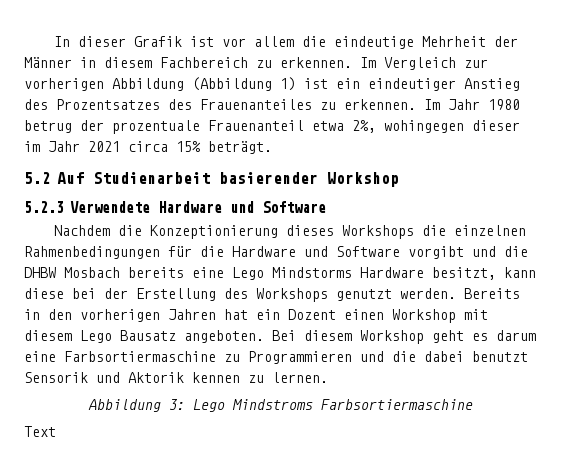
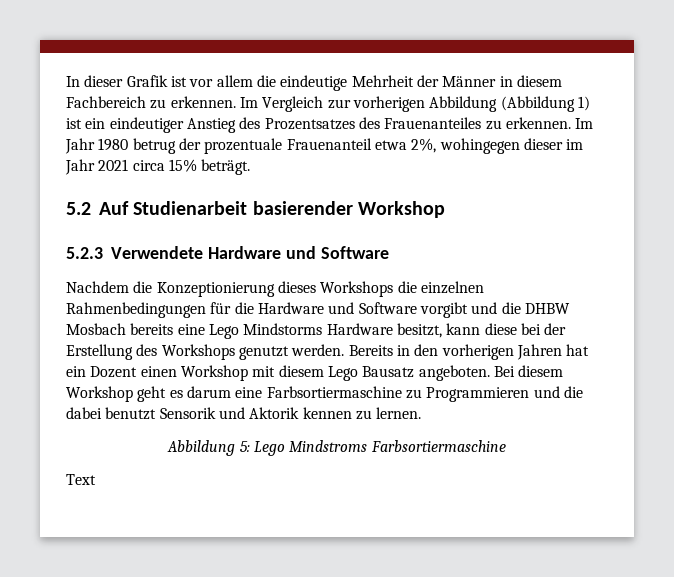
[169,399,185,410] 3: -> [239,441,250,452] 5:

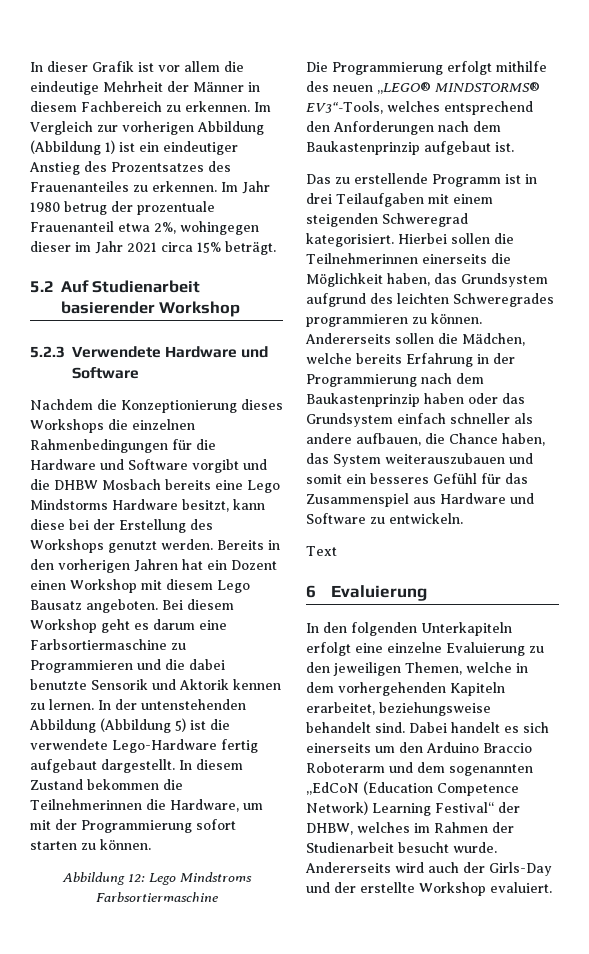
[105,407,157,420] benutzt -> [30,679,87,690] benutzte
[167,440,250,456] // Abbildung 5: -> [98,699,246,710] [29,718,230,733] [30,739,258,753] [30,759,243,773] [30,779,183,790] [30,799,263,812] [30,819,236,833] [30,839,151,850] [61,872,145,885] In der untenstehenden Abbildung (Abbildung 5) ist die verwendete Lego-Hardware fertig aufgebaut dargestellt. In diesem Zustand bekommen die Teilnehmerinnen die Hardware, um mit der Programmierung sofort starten zu können. // Abbildung 12:
[66,474,96,485] Text -> [306,61,547,75] [306,81,540,94] [306,101,533,115] [306,121,501,135] [306,141,514,155] [306,173,537,187] [306,193,493,207] [306,213,468,227] [306,233,514,247] [306,253,511,264] [306,273,548,287] [306,293,554,307] [306,313,482,327] [305,333,525,346] [306,353,515,367] [306,373,484,387] [306,393,525,407] [306,413,533,427] [306,433,545,446] [306,453,533,467] [306,473,528,484] [306,493,534,507] [306,513,463,524] [306,546,337,556] [306,585,428,601] [306,622,512,636] [306,642,544,656] [306,662,528,676] [306,682,505,696] [306,702,491,716] [306,722,549,733] [306,742,532,753] [306,762,533,776] [306,781,519,796] [306,801,520,816] [306,822,514,835] [306,842,497,853] [305,862,552,876] [306,882,552,896] Die Programmierung erfolgt mithilfe des neuen „LEGO® MINDSTORMS® EV3“-Tools, welches entsprechend den Anforderungen nach dem Baukastenprinzip aufgebaut ist. // Das zu erstellende Programm ist in drei Teilaufgaben mit einem steigenden Schweregrad kategorisiert. Hierbei sollen die Teilnehmerinnen einerseits die Möglichkeit haben, das Grundsystem aufgrund des leichten Schweregrades programmieren zu können. Andererseits sollen die Mädchen, welche bereits Erfahrung in der Programmierung nach dem Baukastenprinzip haben oder das Grundsystem einfach schneller als andere aufbauen, die Chance haben, das System weiterauszubauen und somit ein besseres Gefühl für das Zusammenspiel aus Hardware und Software zu entwickeln. // Text // 6 Evaluierung // In den folgenden Unterkapiteln erfolgt eine einzelne Evaluierung zu den jeweiligen Themen, welche in dem vorhergehenden Kapiteln erarbeitet, beziehungsweise behandelt sind. Dabei handelt es sich einerseits um den Arduino Braccio Roboterarm und dem sogenannten „EdCoN (Education Competence Network) Learning Festival“ der DHBW, welches im Rahmen der Studienarbeit besucht wurde. Andererseits wird auch der Girls-Day und der erstellte Workshop evaluiert.

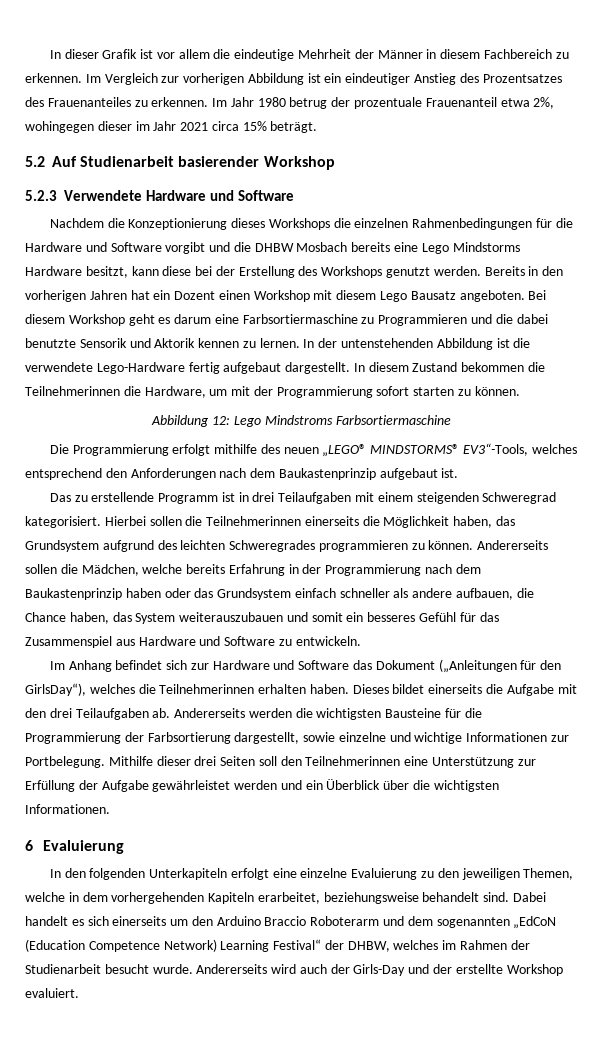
[30,140,115,155] (Abbildung 1) -> (304, 79) none
[100,718,186,733] (Abbildung 5) -> (493, 344) none
[306,546,337,556] Text -> [49,659,562,673] [25,683,577,696] [25,708,482,720] [25,732,570,744] [25,756,536,768] [25,779,499,792] [25,804,110,814] Im Anhang befindet sich zur Hardware und Software das Dokument („Anleitungen für den GirlsDay“), welches die Teilnehmerinnen erhalten haben. Dieses bildet einerseits die Aufgabe mit den drei Teilaufgaben ab. Andererseits werden die wichtigsten Bausteine für die Programmierung der Farbsortierung dargestellt, sowie einzelne und wichtige Informationen zur Portbelegung. Mithilfe dieser drei Seiten soll den Teilnehmerinnen eine Unterstützung zur Erfüllung der Aufgabe gewährleistet werden und ein Überblick über die wichtigsten Informationen.

